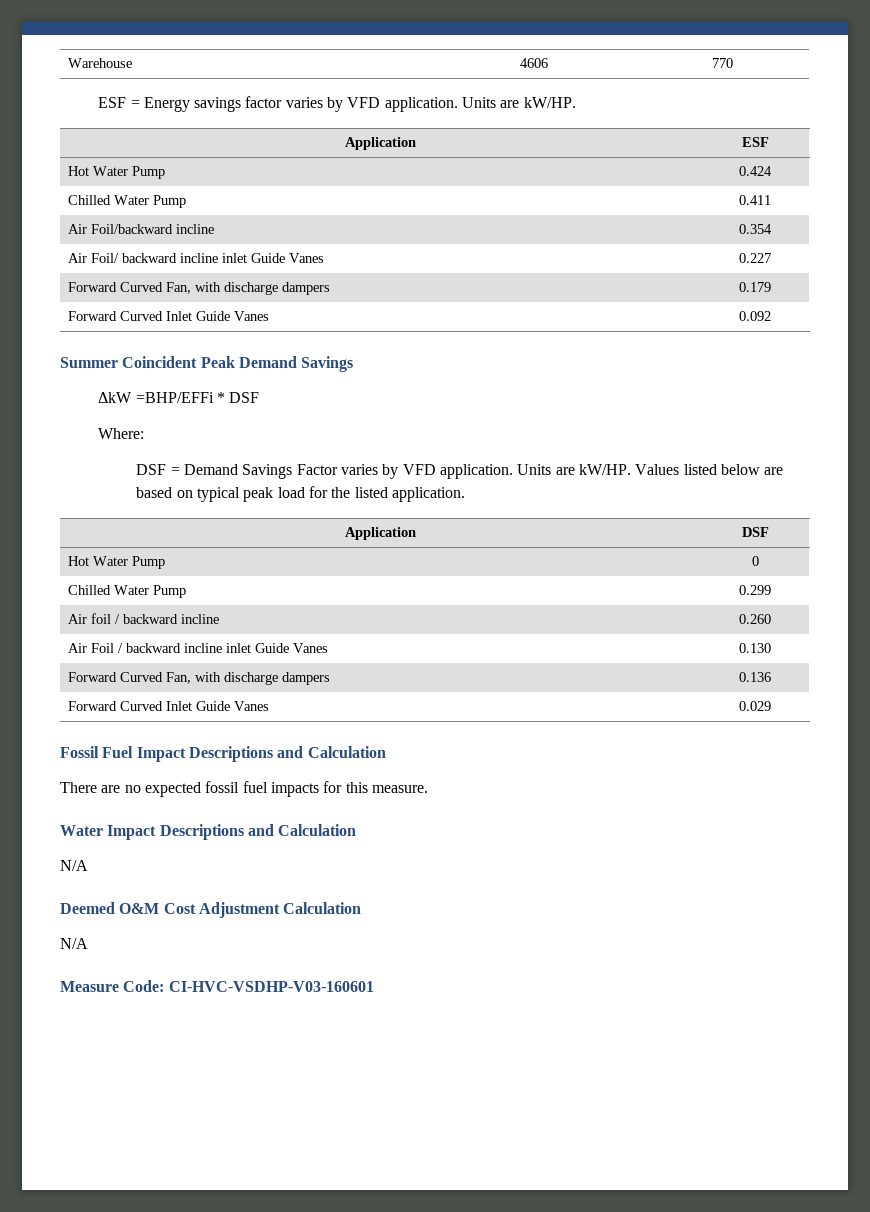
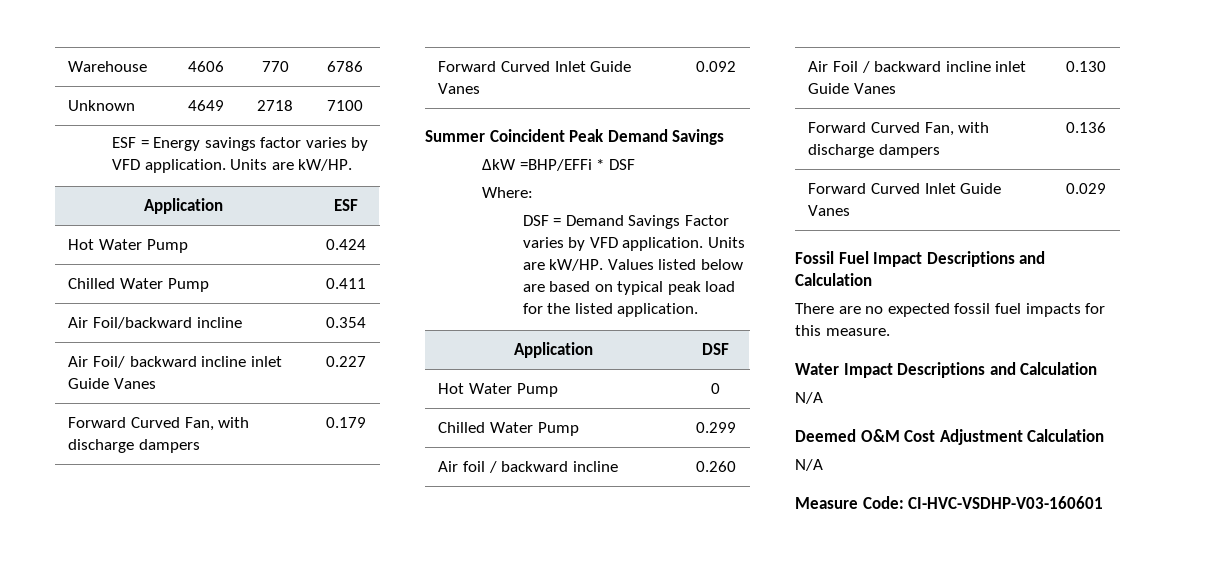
(733, 63) none -> [326,61,363,72] [68,100,136,111] [187,100,224,111] [257,100,293,111] [326,100,363,111] | 6786 // Unknown | 4649 | 2718 | 7100

